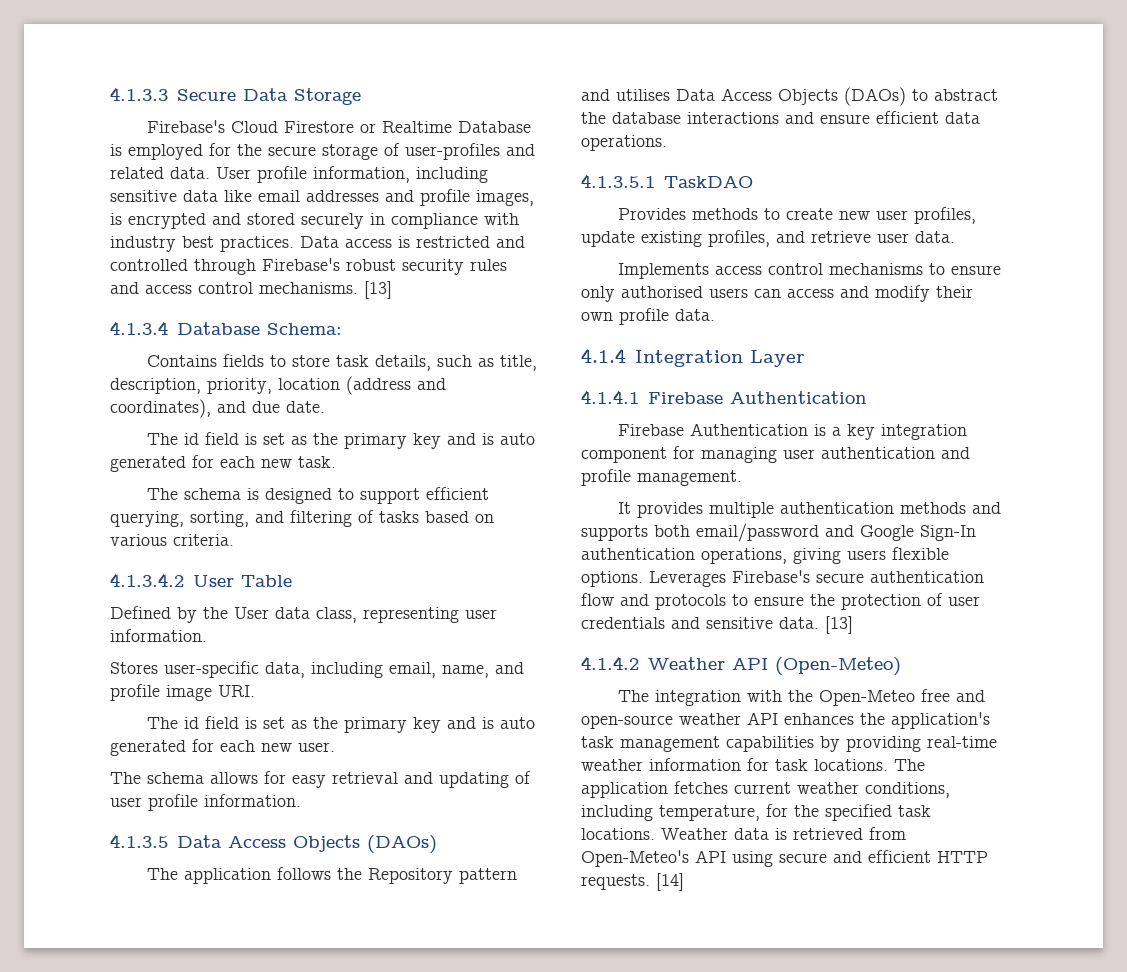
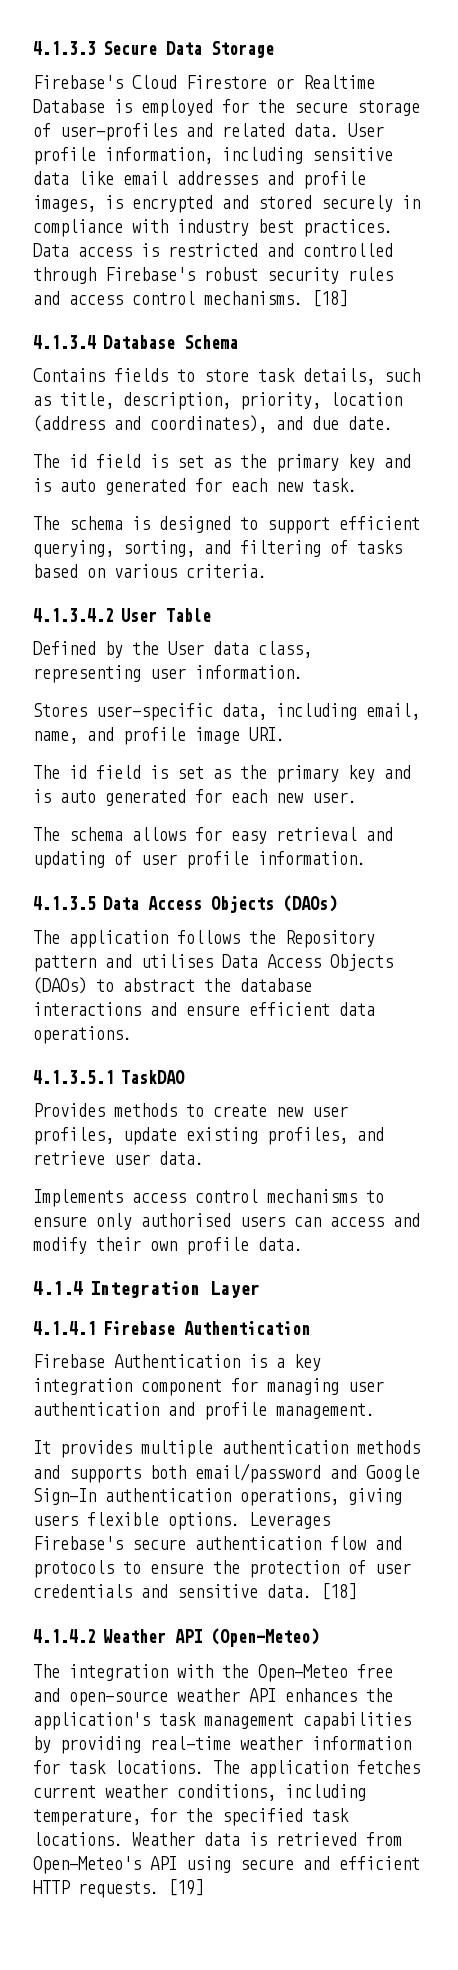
[364,281,392,299] [13] -> [312,290,348,307] [18]
[266,323,342,335] Schema: -> [184,335,238,349] Schema
[825,616,853,634] [13] -> [321,1583,357,1600] [18]
[656,873,684,891] [14] -> [168,1879,204,1896] [19]

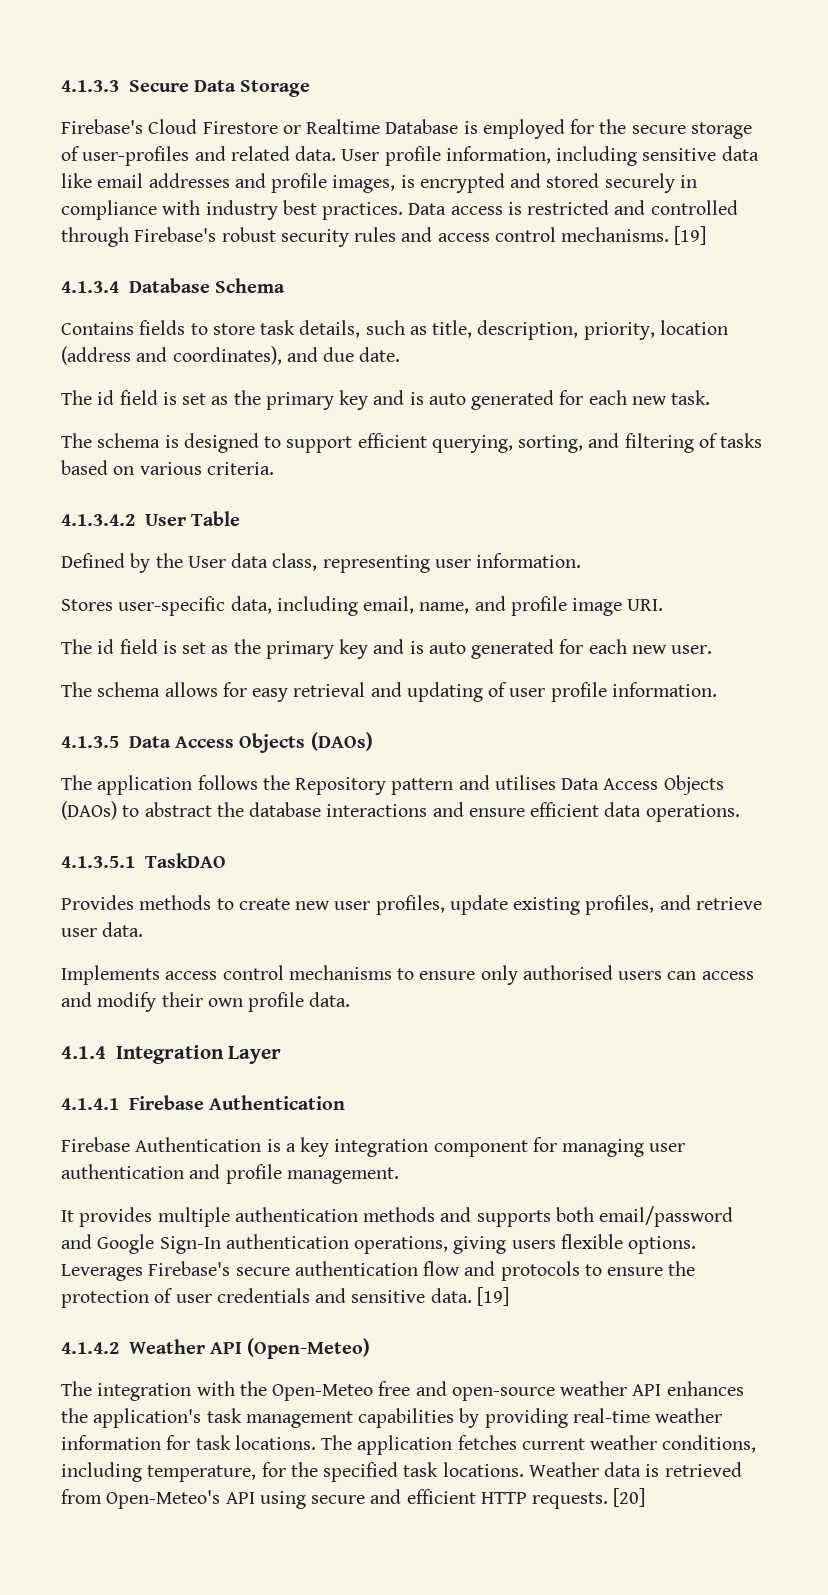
[312,290,348,307] [18] -> [674,226,707,245] [19]
[321,1583,357,1600] [18] -> [476,1287,509,1306] [19]
[168,1879,204,1896] [19] -> [613,1488,646,1507] [20]

